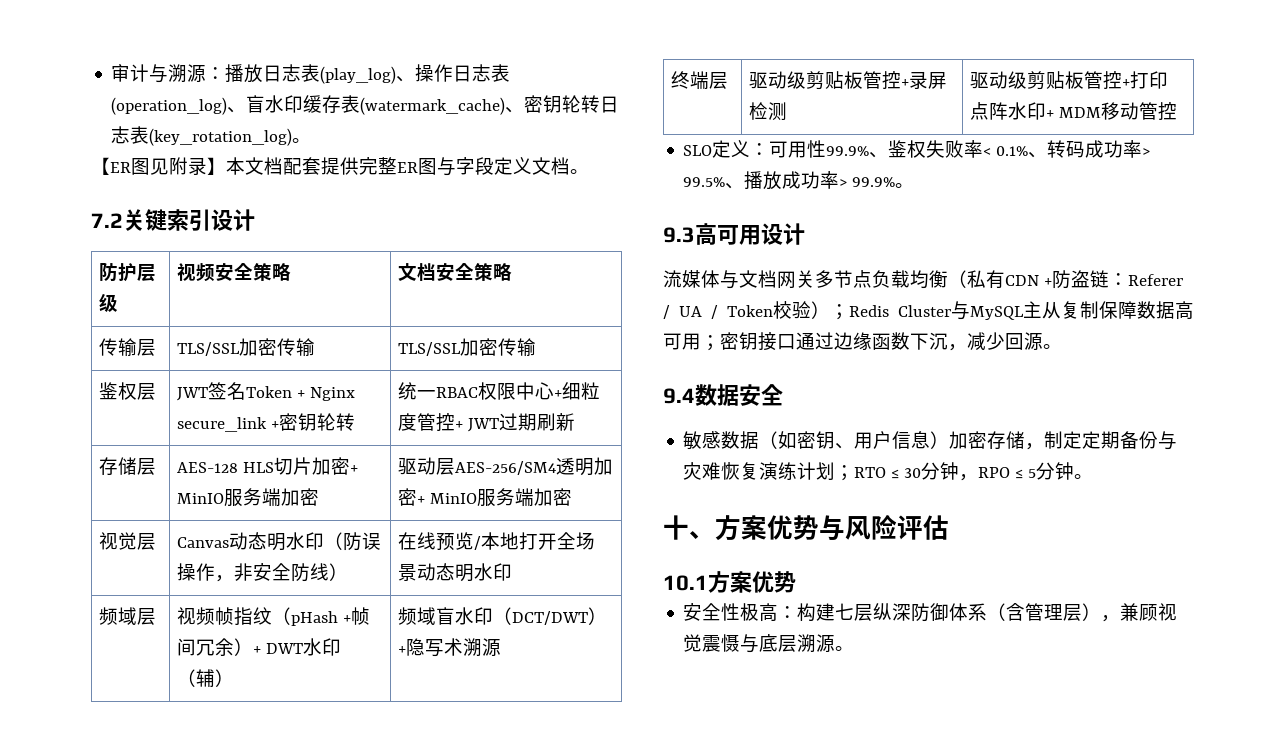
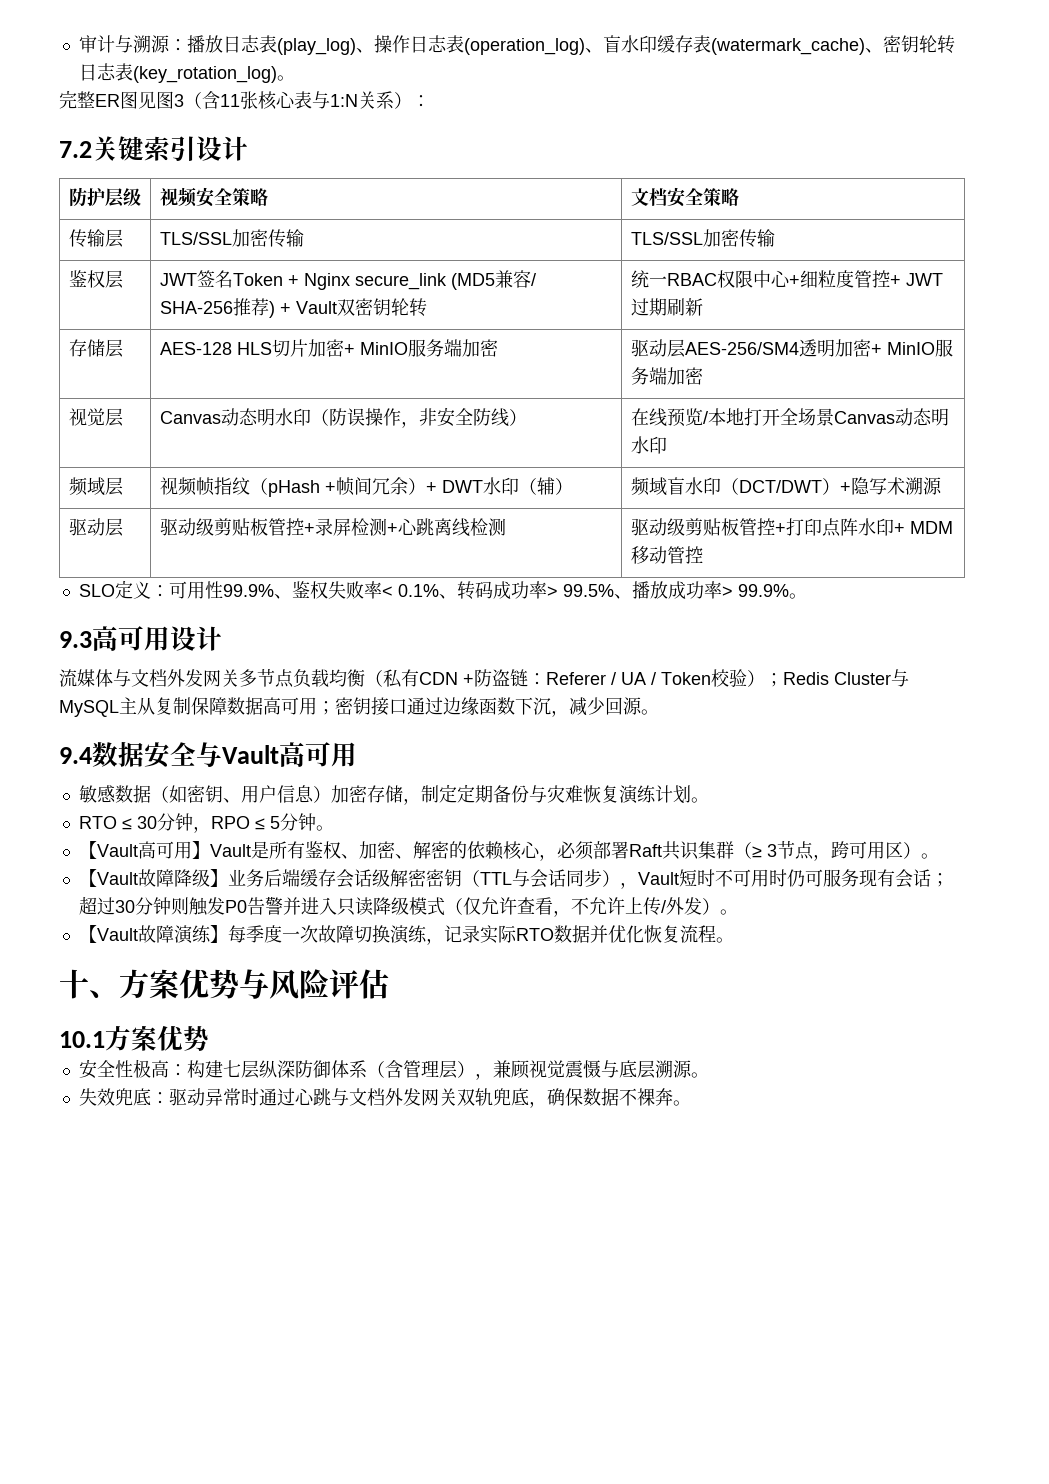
[91,157,589,176] 【ER图见附录】本文档配套提供完整ER图与字段定义文档。 -> [59,90,430,110] 完整ER图见图3（含11张核心表与1:N关系）：
[271,421,280,429] + -> [450,270,536,290] [159,298,355,318] (MD5兼容/ SHA-256推荐) + Vault双
(418, 572) none -> [833,411,895,424] Canvas
[671,71,710,90] 终端 -> [68,518,105,536] 驱动
(788, 111) none -> [386,518,506,537] +心跳离线检测
(777, 279) none -> [167,669,203,687] 外发
(783, 395) none -> [196,742,357,767] 与Vault高可用
[835,465,855,481] ； -> [690,797,709,803] 。 //
(1094, 476) none -> [78,841,939,861] [78,869,949,889] [78,896,738,917] [78,925,734,945] // 【Vault高可用】Vault是所有鉴权、加密、解密的依赖核心，必须部署Raft共识集群（≥ 3节点，跨可用区）。 // 【Vault故障降级】业务后端缓存会话级解密密钥（TTL与会话同步），Vault短时不可用时仍可服务现有会话；超过30分钟则触发P0告警并进入只读降级模式（仅允许查看，不允许上传/外发）。 // 【Vault故障演练】每季度一次故障切换演练，记录实际RTO数据并优化恢复流程。
(855, 648) none -> [78,1088,691,1108] // 失效兜底：驱动异常时通过心跳与文档外发网关双轨兜底，确保数据不裸奔。

